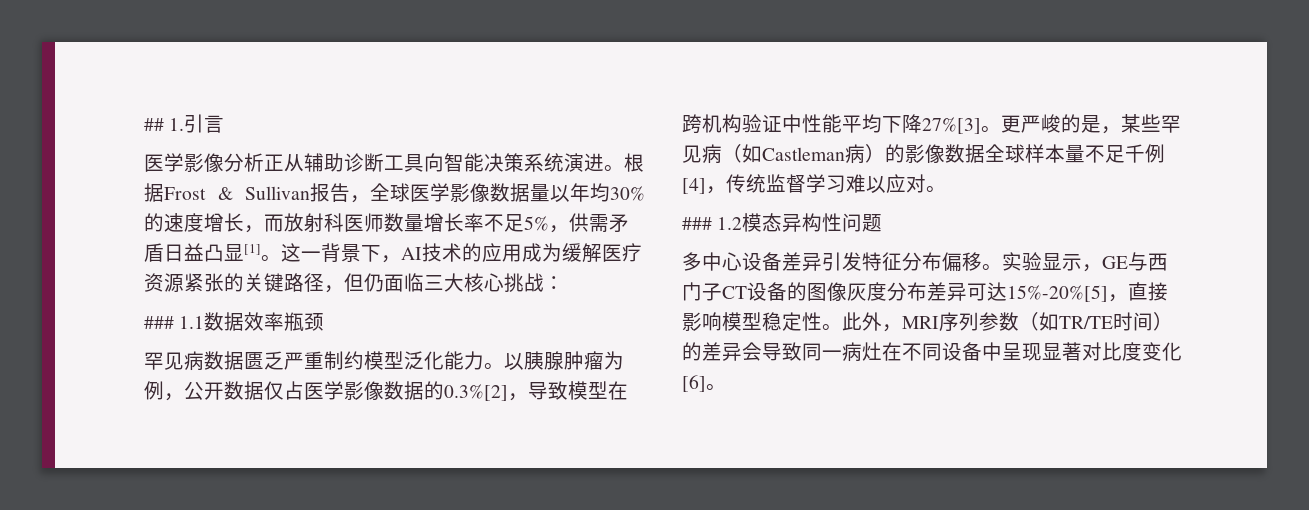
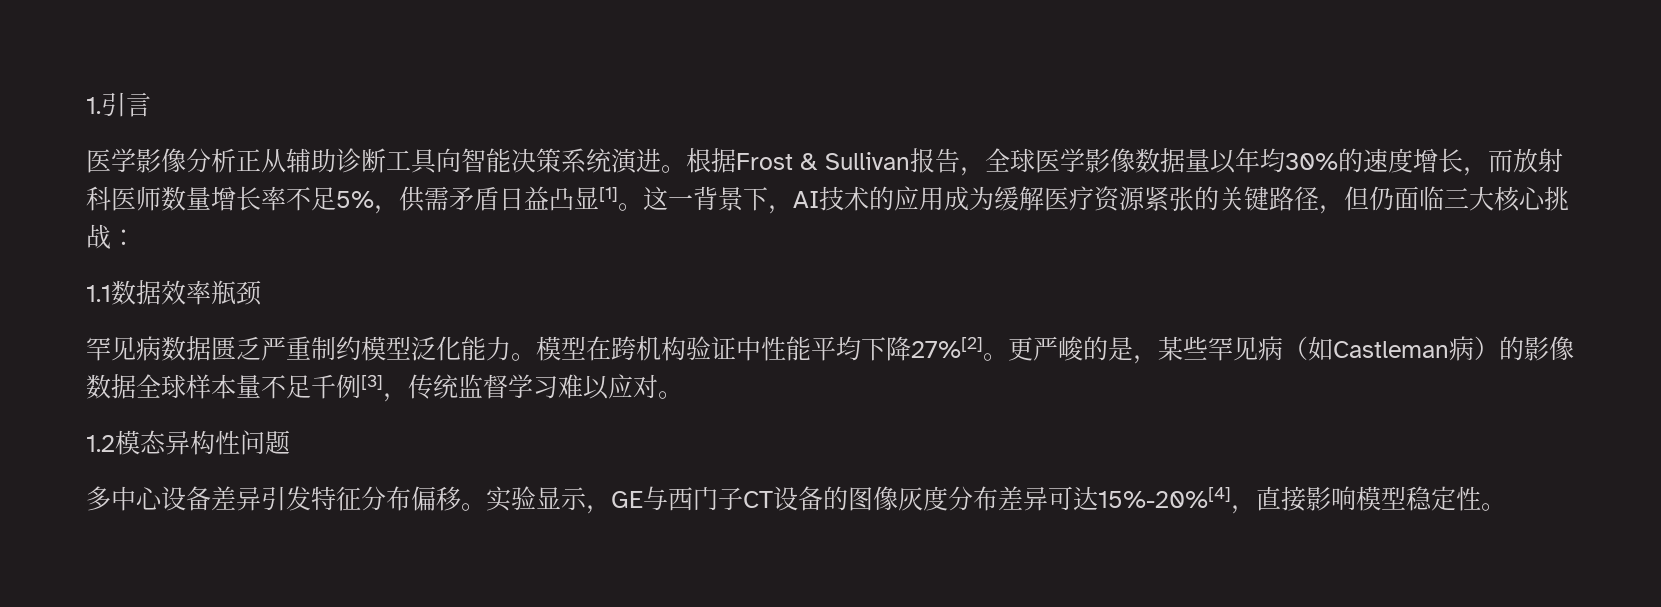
[144,118,164,131] ## -> (86, 105) none
[144,316,174,329] ### -> (136, 237) none
[504,351,624,370] [144,381,568,401] 以胰腺肿瘤为例，公开数据仅占医学影像数据的0.3%[2]，导致 -> (536, 357) none
[922,117,981,134] 27%[3] -> [911,337,983,358] 27%[2]
[682,178,706,194] [4] -> [361,375,383,390] [3]
[682,217,712,230] ### -> (683, 395) none
[1007,285,1108,302] 15%-20%[5] -> [1098,487,1231,508] 15%-20%[4]
[842,312,1173,332] [682,342,1182,362] [682,375,726,392] 此外，MRI序列参数（如TR/TE时间）的差异会导致同一病灶在不同设备中呈现显著对比度变化[6]。 -> (1506, 507) none

